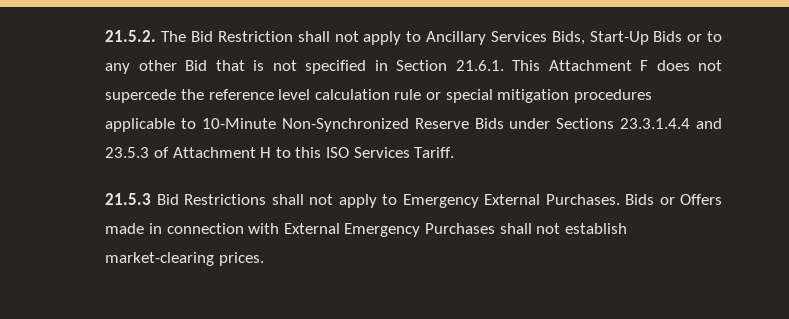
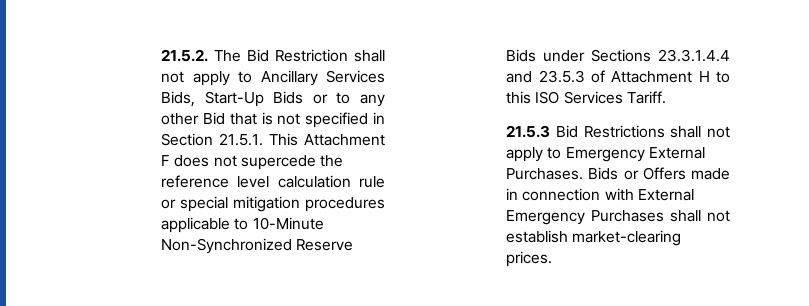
[455,60,504,71] 21.6.1. -> [219,133,264,146] 21.5.1.

